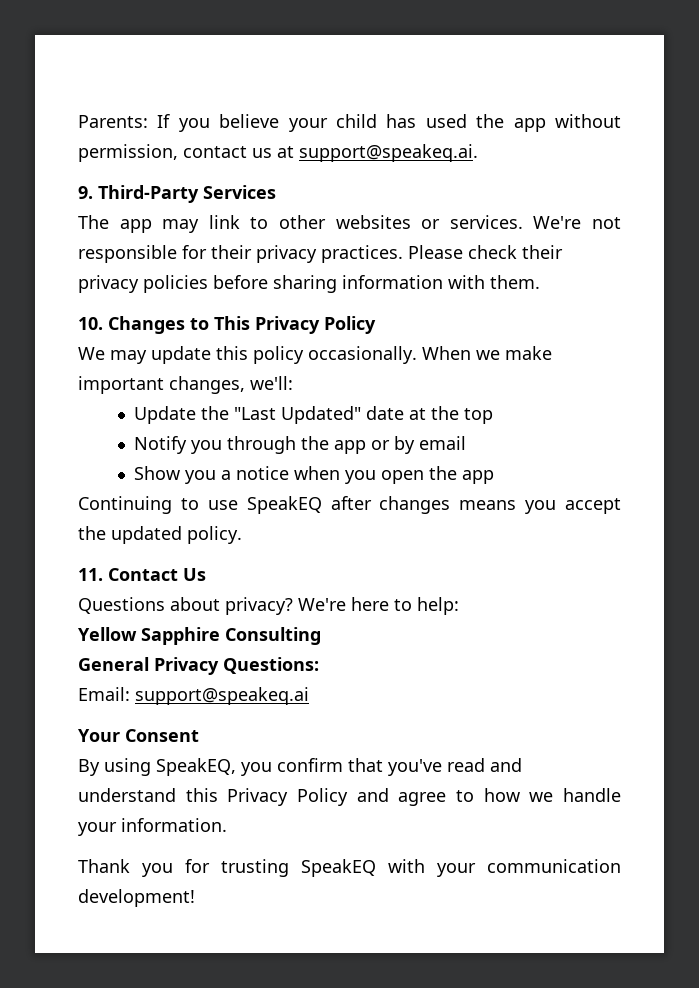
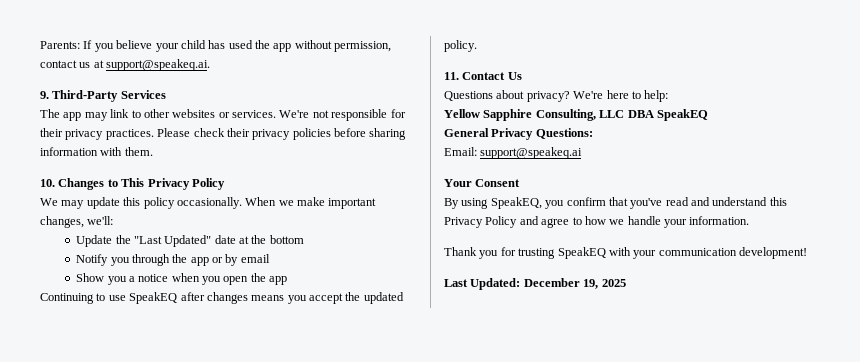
[463,408,493,424] top -> [269,235,304,244] bottom
[225,627,321,645] Consulting -> [535,109,708,121] Consulting, LLC DBA SpeakEQ
(195, 898) none -> [444,278,626,290] // Last Updated: December 19, 2025

